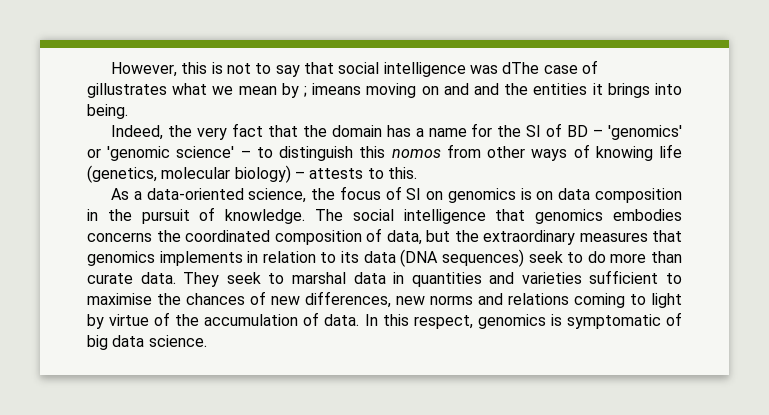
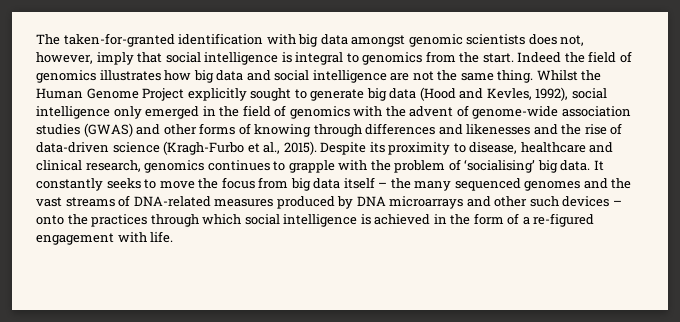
[111,60,598,77] [87,83,682,98] [87,104,128,119] [111,123,682,140] [87,144,682,161] [87,165,417,183] [111,186,683,203] [87,207,682,224] [87,228,682,245] [87,249,683,267] [87,270,682,287] [87,291,682,308] [87,312,683,329] [87,335,207,350] However, this is not to say that social intelligence was dThe case of gillustrates what we mean by ; imeans moving on and and the entities it brings into being. // Indeed, the very fact that the domain has a name for the SI of BD – 'genomics' or 'genomic science' – to distinguish this nomos from other ways of knowing life (genetics, molecular biology) – attests to this. // As a data-oriented science, the focus of SI on genomics is on data composition in the pursuit of knowledge. The social intelligence that genomics embodies concerns the coordinated composition of data, but the extraordinary measures that genomics implements in relation to its data (DNA sequences) seek to do more than curate data. They seek to marshal data in quantities and varieties sufficient to maximise the chances of new differences, new norms and relations coming to light by virtue of the accumulation of data. In this respect, genomics is symptomatic of big data science. -> [36,33,585,47] [36,51,632,65] [36,70,602,83] [36,87,607,101] [36,105,631,119] [36,123,623,137] [36,141,614,155] [36,159,604,173] [36,177,632,191] [36,195,622,209] [36,213,595,227] [36,231,174,245] The taken-for-granted identification with big data amongst genomic scientists does not, however, imply that social intelligence is integral to genomics from the start. Indeed the field of genomics illustrates how big data and social intelligence are not the same thing. Whilst the Human Genome Project explicitly sought to generate big data (Hood and Kevles, 1992), social intelligence only emerged in the field of genomics with the advent of genome-wide association studies (GWAS) and other forms of knowing through differences and likenesses and the rise of data-driven science (Kragh-Furbo et al., 2015). Despite its proximity to disease, healthcare and clinical research, genomics continues to grapple with the problem of ‘socialising’ big data. It constantly seeks to move the focus from big data itself – the many sequenced genomes and the vast streams of DNA-related measures produced by DNA microarrays and other such devices – onto the practices through which social intelligence is achieved in the form of a re-figured engagement with life.

